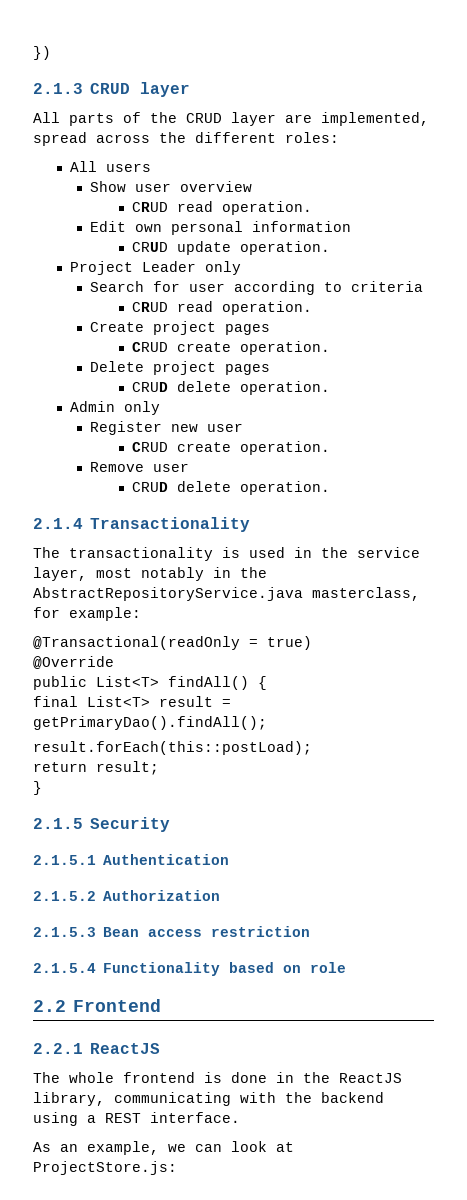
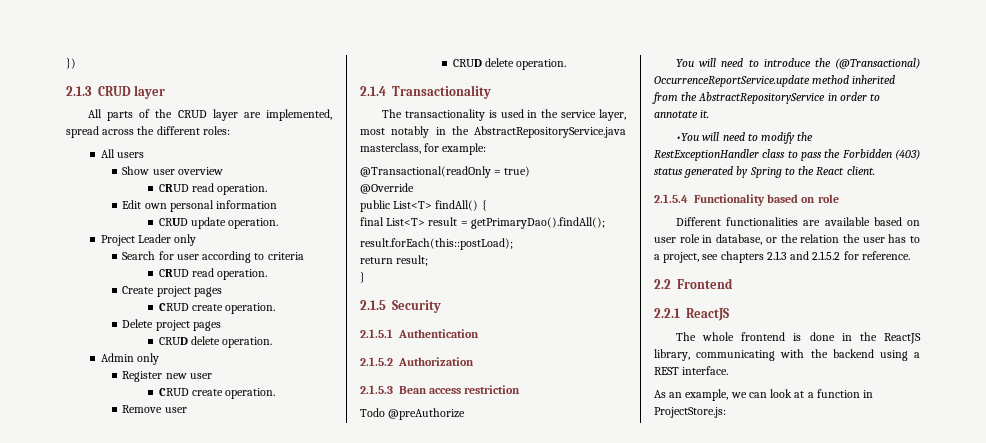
(311, 931) none -> [360,408,466,420] [676,58,920,69] [654,75,896,87] [652,92,881,104] [654,110,710,118] [676,132,814,144] [654,149,920,161] [654,166,875,178] // Todo @preAuthorize // You will need to introduce the (@Transactional) OccurrenceReportService.update method inherited from the AbstractRepositoryService in order to annotate it. // •You will need to modify the RestExceptionHandler class to pass the Forbidden (403) status generated by Spring to the React client.
(347, 967) none -> [676,217,920,226] [654,234,920,245] [654,251,910,263] // Different functionalities are available based on user role in database, or the relation the user has to a project, see chapters 2.1.3 and 2.1.5.2 for reference.
(294, 1147) none -> [807,389,874,398] a function in

